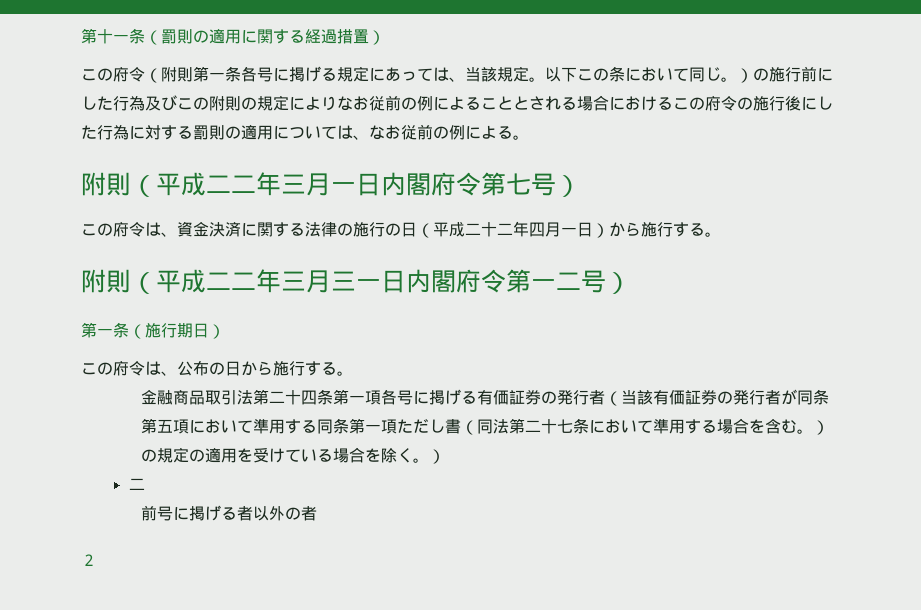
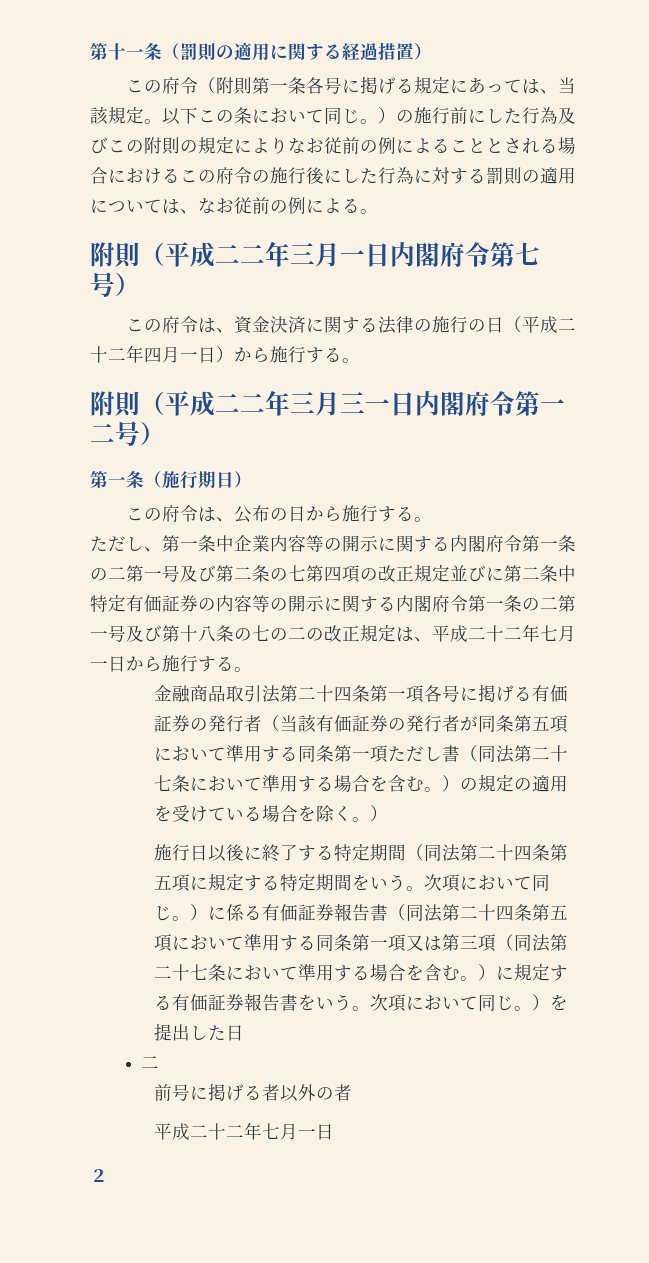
(353, 373) none -> [90,535,576,552] [90,564,576,583] [90,594,576,613] [90,624,576,642] [90,655,252,672] // ただし、第一条中企業内容等の開示に関する内閣府令第一条の二第一号及び第二条の七第四項の改正規定並びに第二条中特定有価証券の内容等の開示に関する内閣府令第一条の二第一号及び第十八条の七の二の改正規定は、平成二十二年七月一日から施行する。
(446, 456) none -> [154,843,569,862] [154,873,551,892] [154,903,569,922] [154,934,569,952] [154,963,569,981] [154,993,569,1012] [154,1023,245,1041] // 施行日以後に終了する特定期間（同法第二十四条第五項に規定する特定期間をいう。次項において同じ。）に係る有価証券報告書（同法第二十四条第五項において準用する同条第一項又は第三項（同法第二十七条において準用する場合を含む。）に規定する有価証券報告書をいう。次項において同じ。）を提出した日
(318, 513) none -> [154,1122,335,1140] // 平成二十二年七月一日

